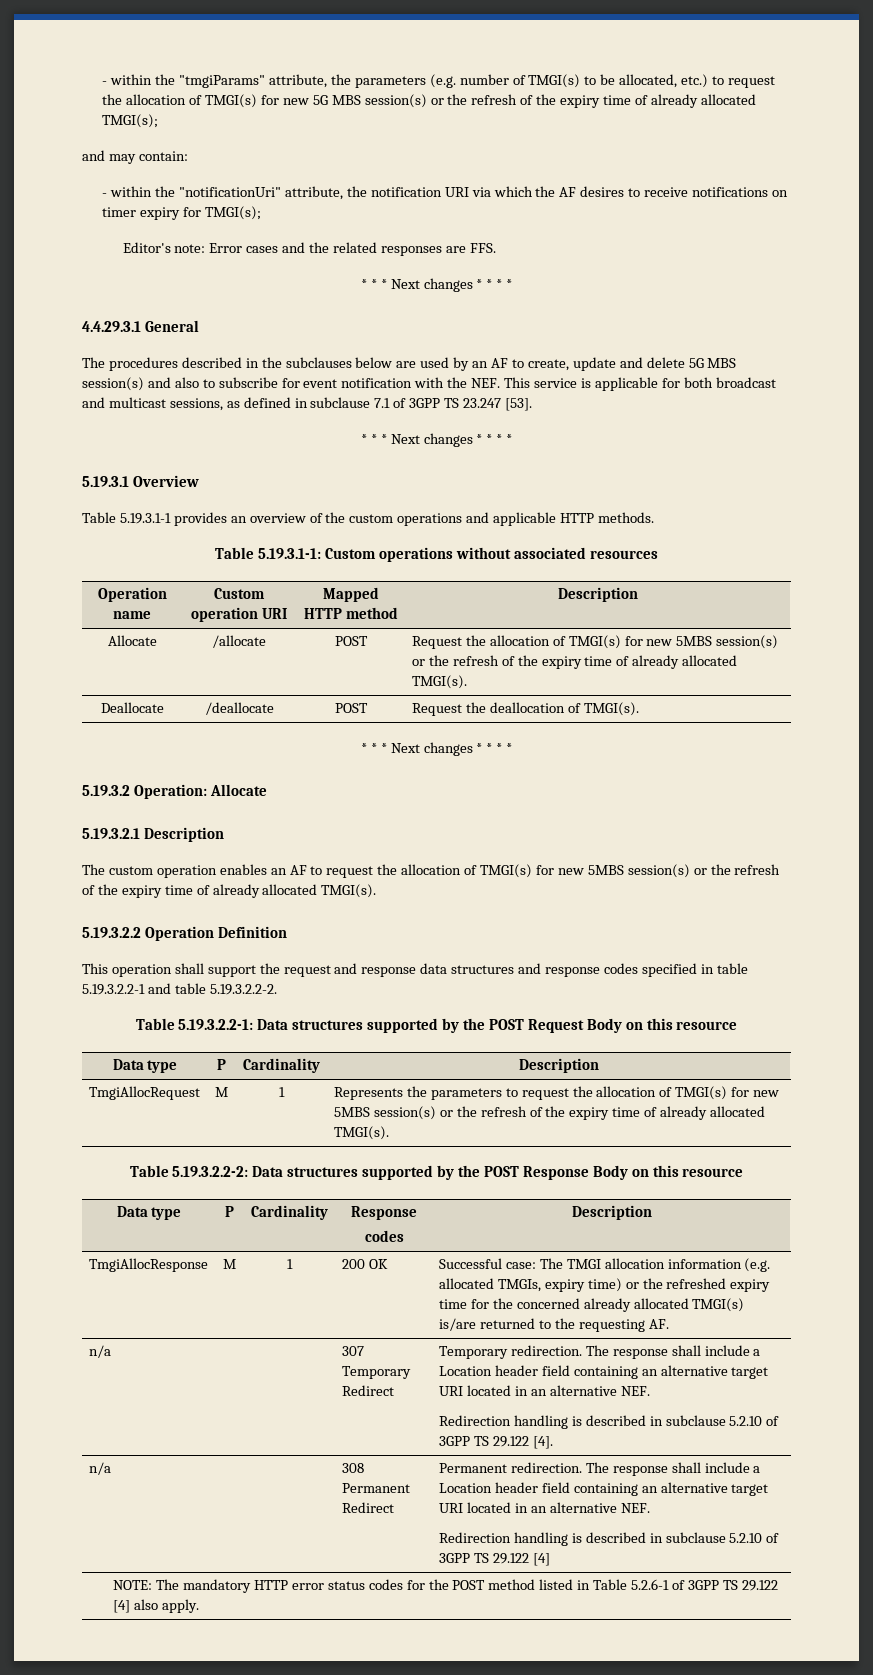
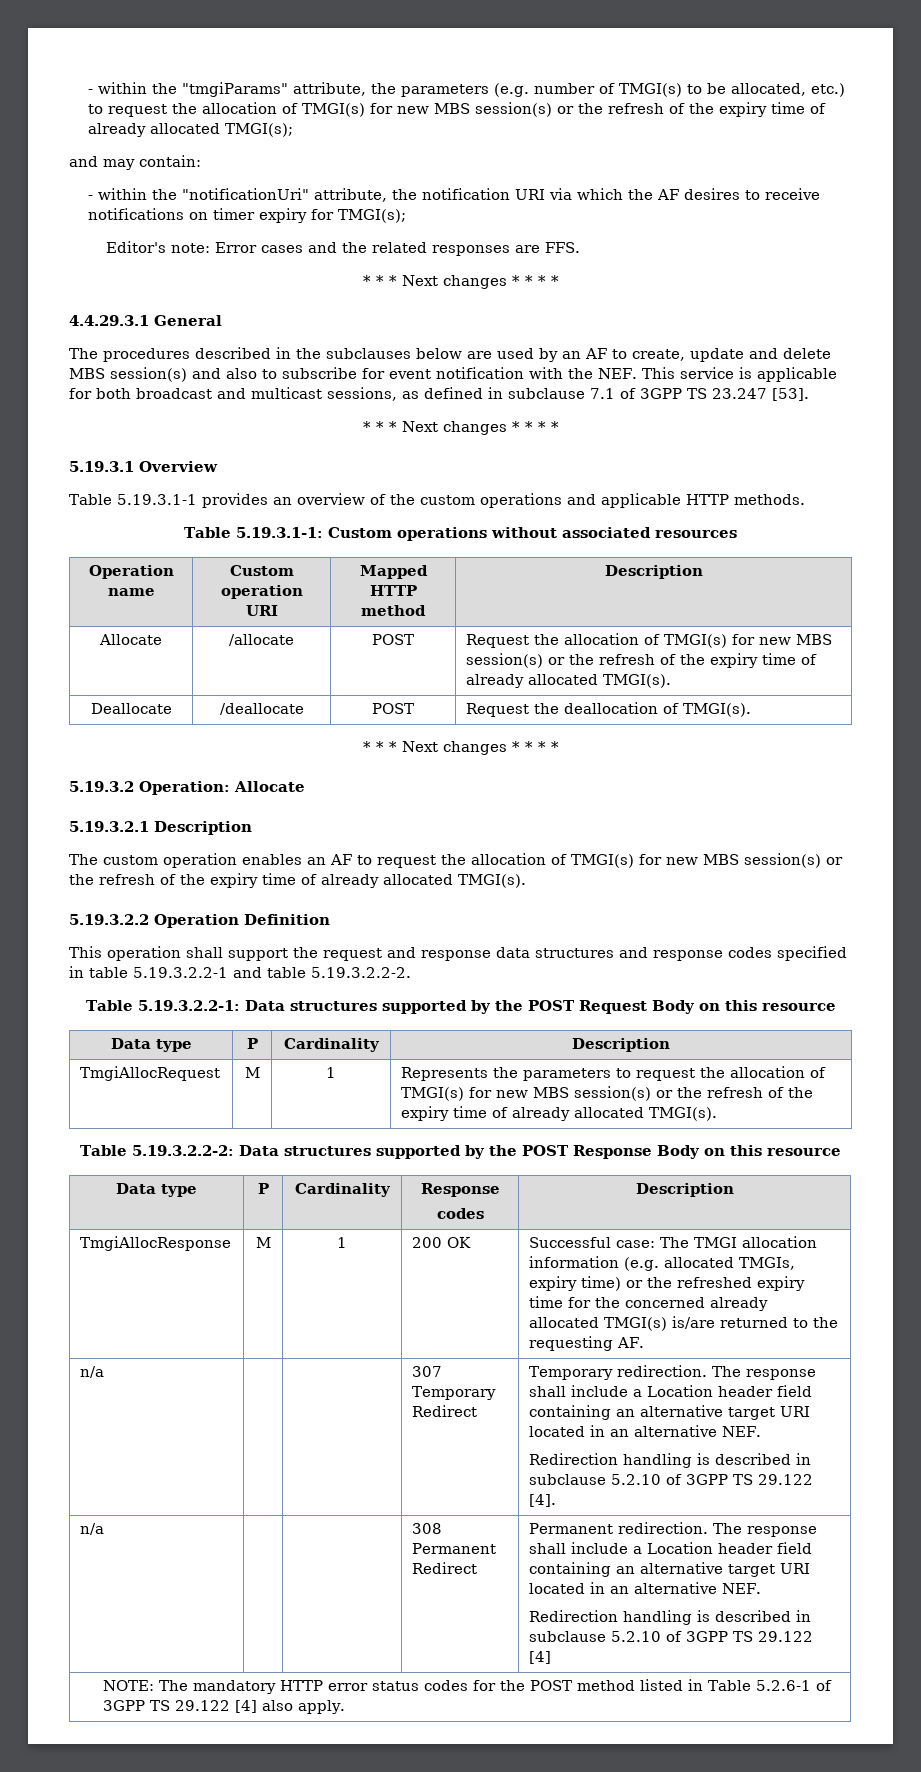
[312,95,328,105] 5G -> (429, 110) none
[688,358,704,368] 5G -> (831, 353) none
[676,636,713,646] 5MBS -> [796,634,833,645] MBS
[587,865,624,875] 5MBS -> [703,854,739,865] MBS
[333,1107,370,1117] 5MBS -> [533,1087,570,1098] MBS

